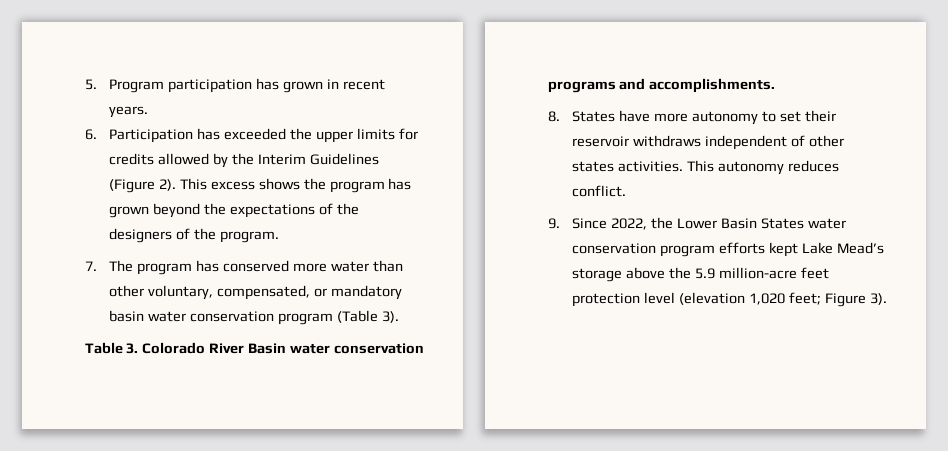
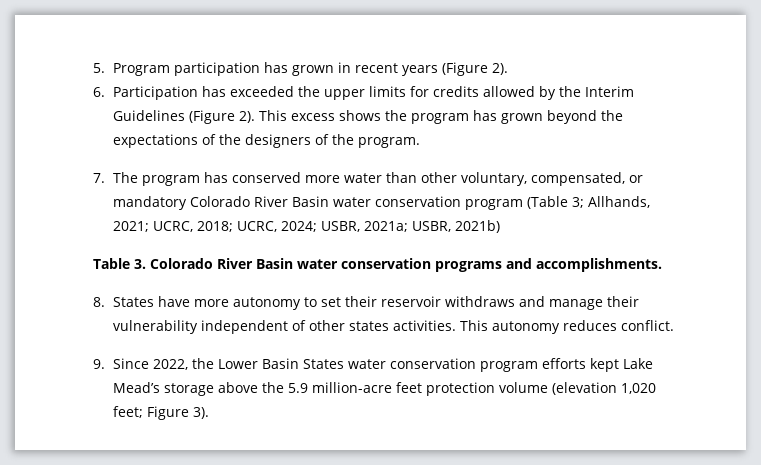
[109,106,149,118] years. -> [401,62,508,76] years (Figure 2).
[109,310,145,322] basin -> [189,196,329,207] Colorado River Basin
[381,311,399,323] 3). -> [571,196,650,208] [112,220,500,233] 3; Allhands, 2021; UCRC, 2018; UCRC, 2024; USBR, 2021a; USBR, 2021b)
(701, 141) none -> [518,296,639,310] [112,320,198,334] and manage their vulnerability
[643,292,675,304] level -> [498,382,548,393] volume

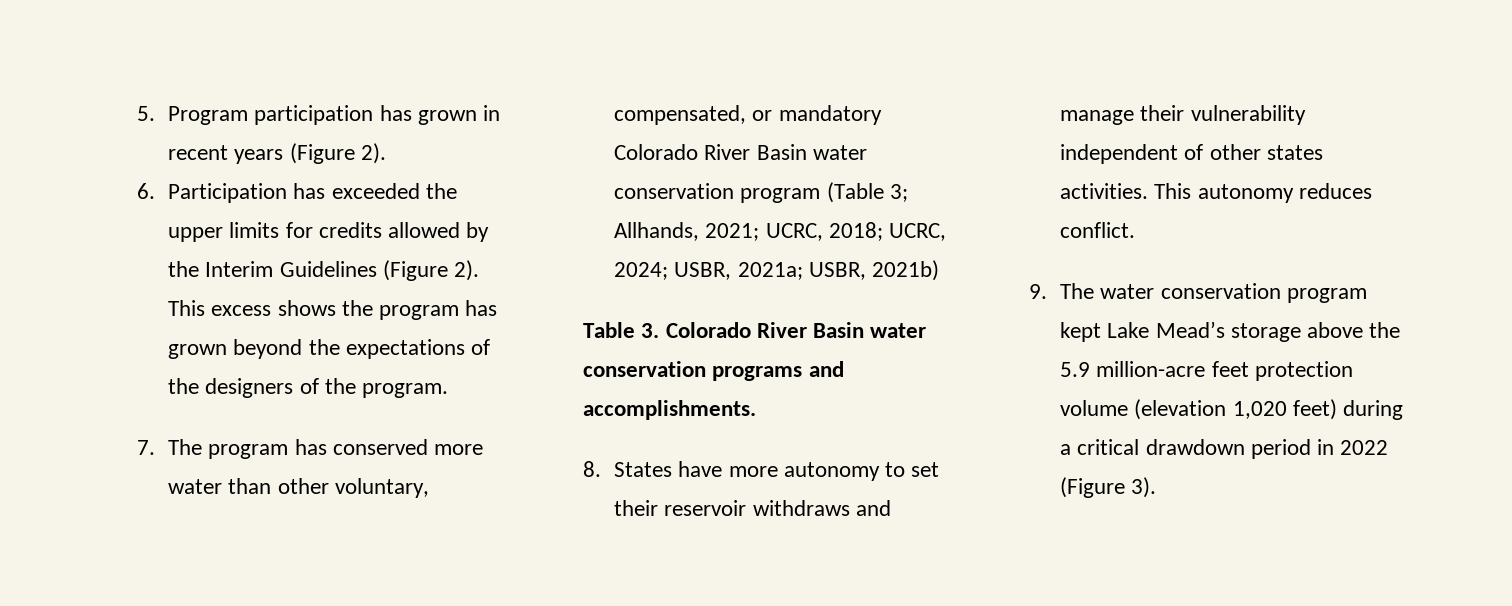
[112,358,586,372] Since 2022, the Lower Basin States water conservation program efforts -> [1060,283,1367,303] The water conservation program
[112,406,189,420] feet; Figure -> [1292,399,1403,420] [1060,439,1389,459] [1060,477,1126,498] feet) during a critical drawdown period in 2022 (Figure

